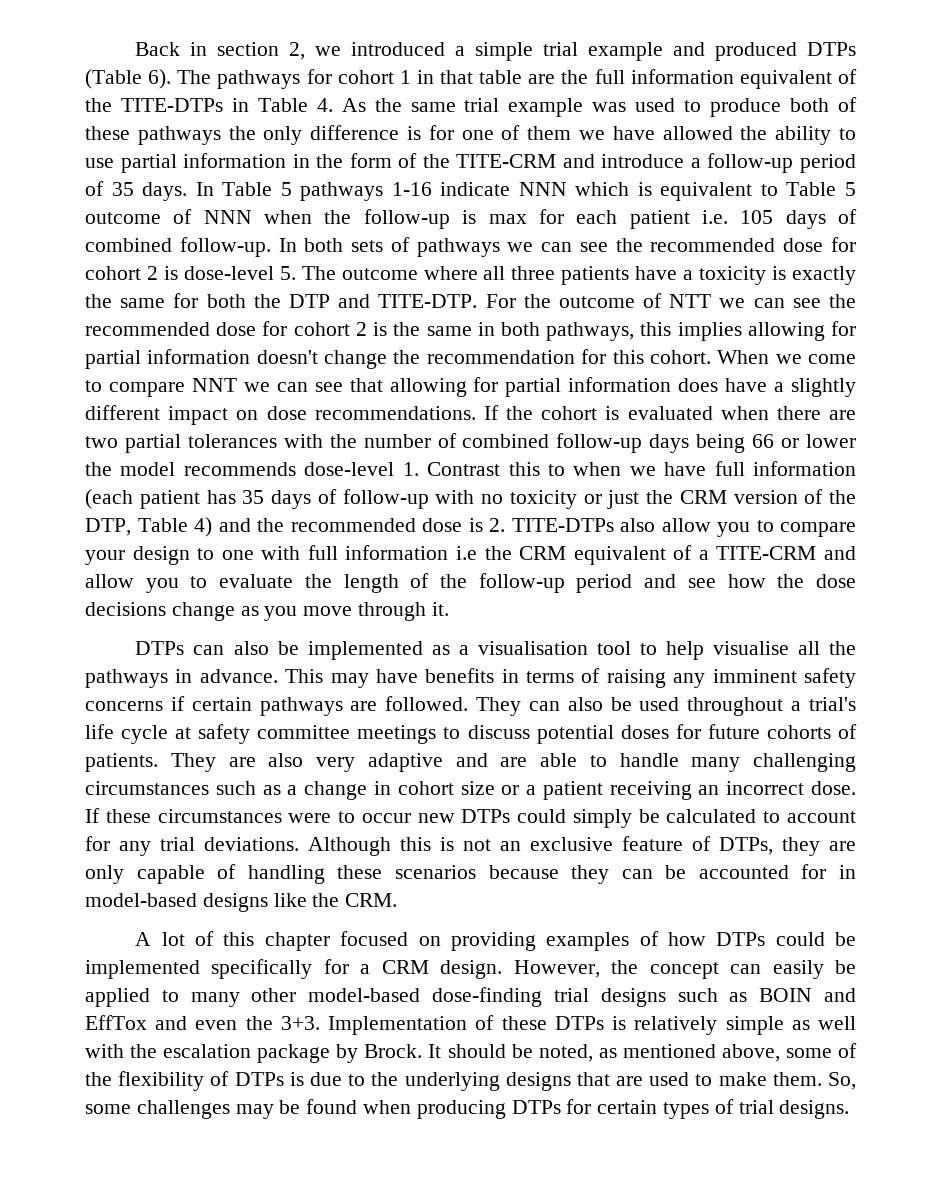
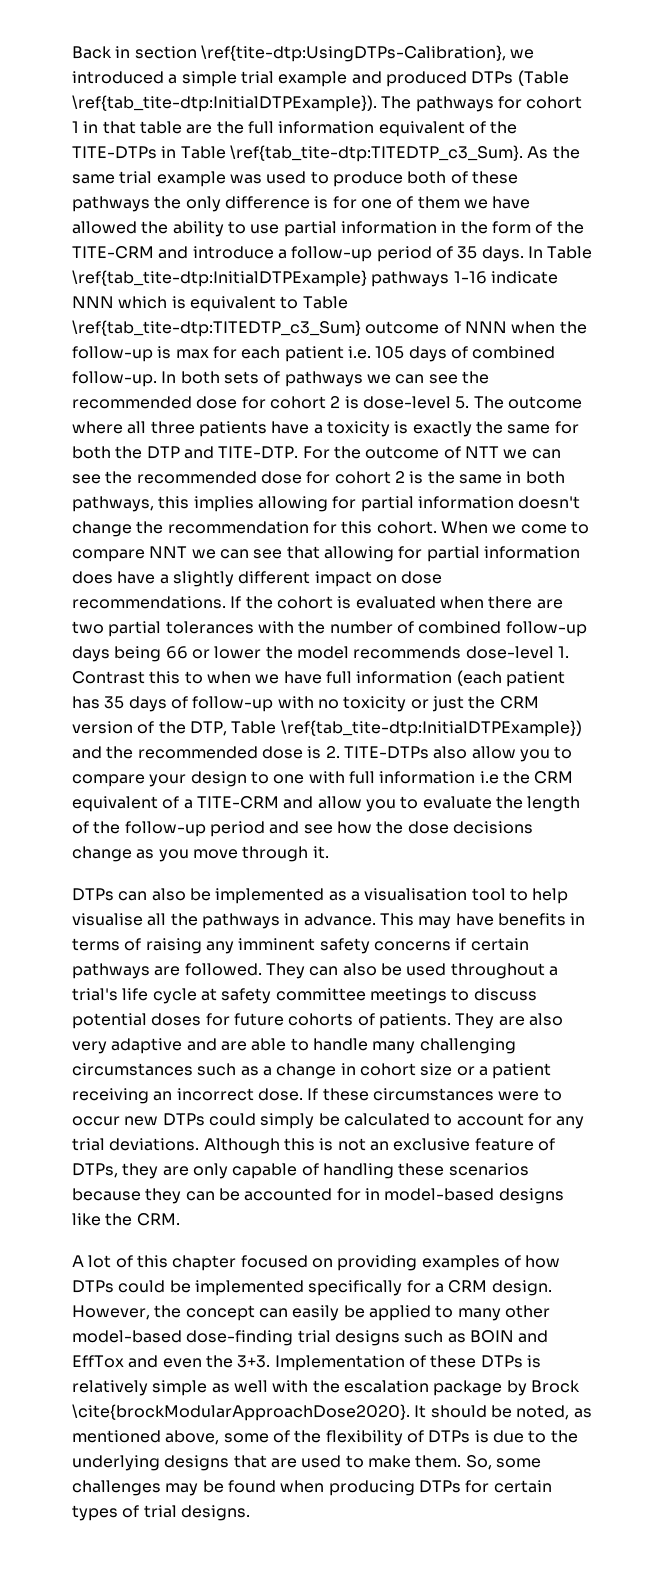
[289,42,306,60] 2, -> [200,45,506,62] \ref{tite-dtp:UsingDTPs-Calibration},
[148,69,172,89] 6). -> [72,95,377,112] \ref{tab_tite-dtp:InitialDTPExample}).
[316,98,333,112] 4. -> [229,145,523,162] \ref{tab_tite-dtp:TITEDTP_c3_Sum}.
[280,182,292,196] 5 -> [72,270,367,287] \ref{tab_tite-dtp:InitialDTPExample}
[844,182,856,196] 5 -> [72,320,361,337] \ref{tab_tite-dtp:TITEDTP_c3_Sum}
[194,517,212,537] 4) -> [280,720,582,737] \ref{tab_tite-dtp:InitialDTPExample})
[364,1044,423,1058] Brock. -> [530,1380,580,1393] [72,1404,410,1421] Brock \cite{brockModularApproachDose2020}.

